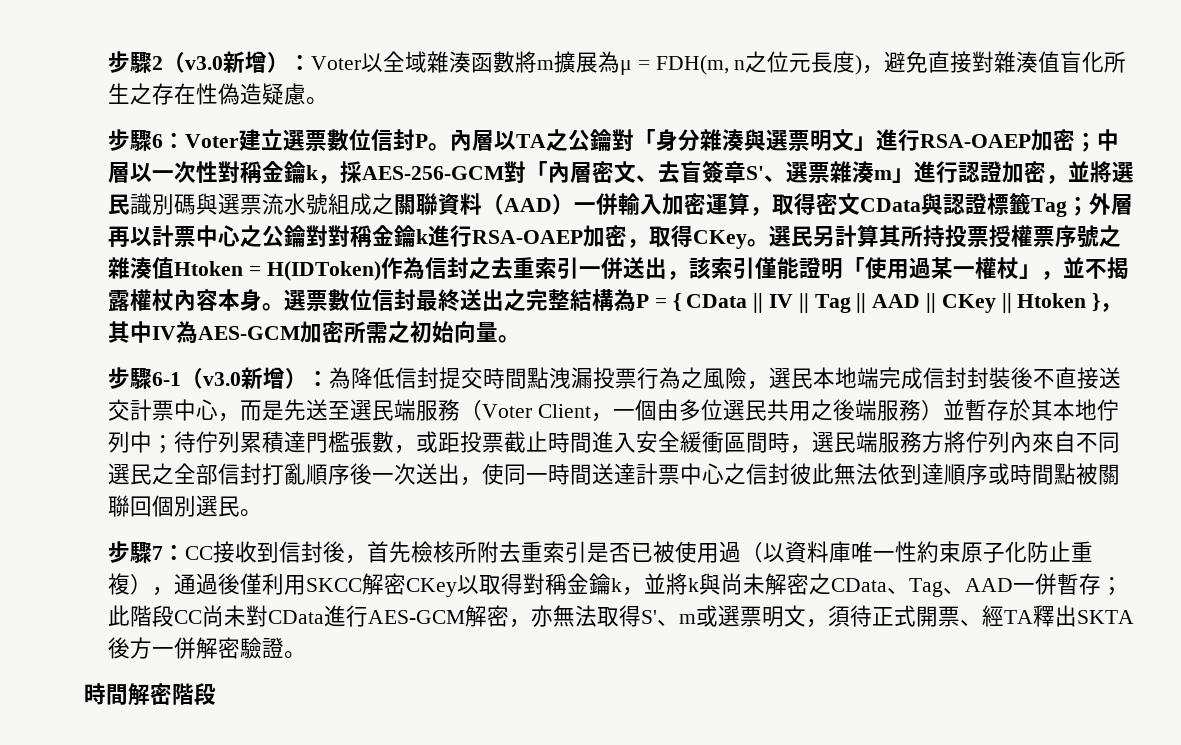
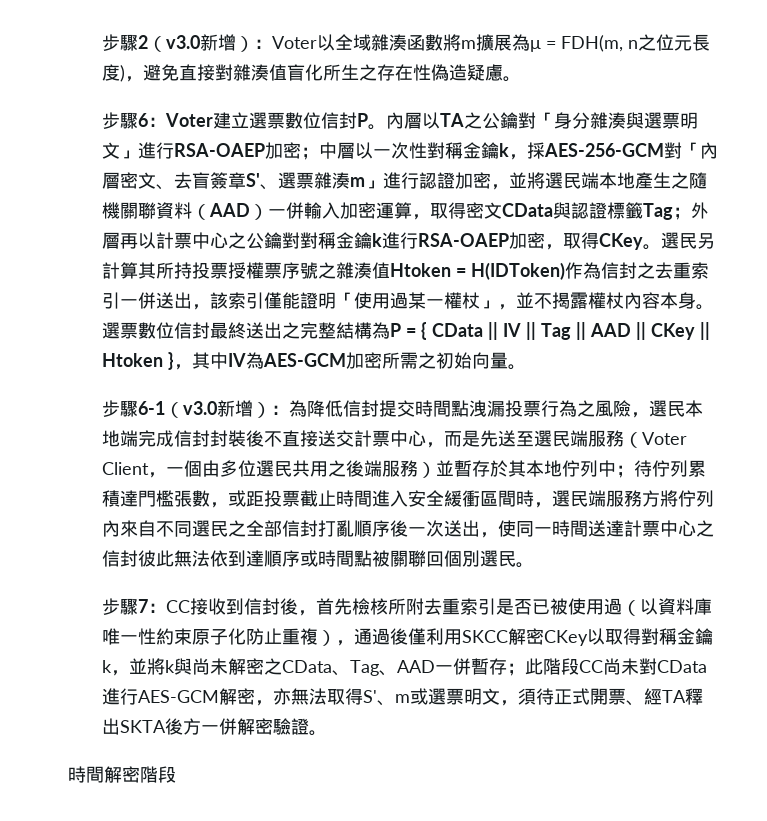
[129,193,394,215] 識別碼與選票流水號組成之 -> [580,172,707,189] [101,202,120,219] 端本地產生之隨機

